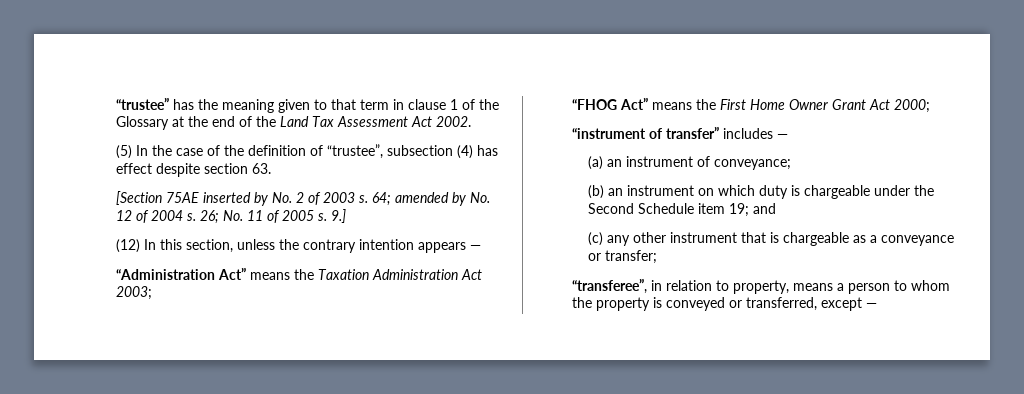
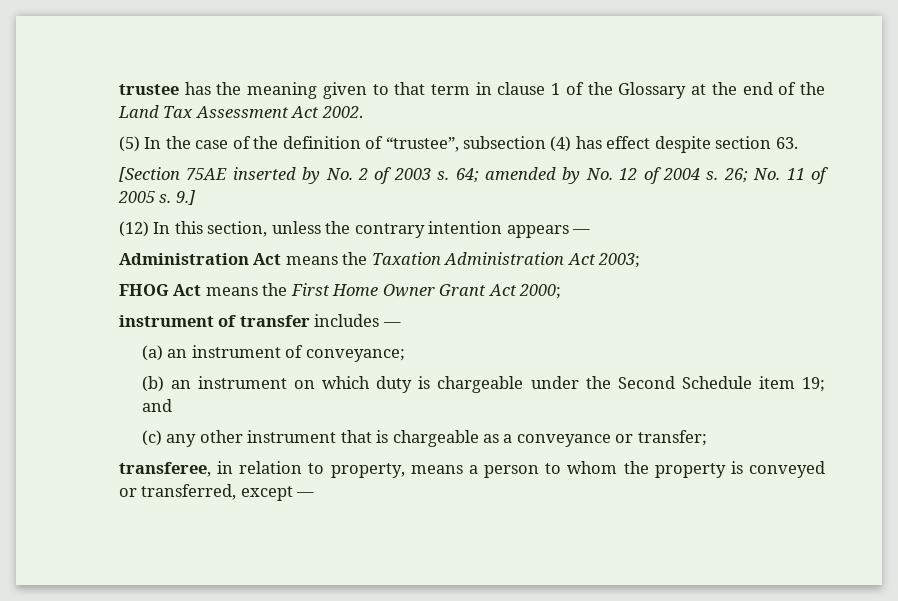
[115,97,169,110] “trustee” -> [118,84,179,95] trustee
[115,267,246,280] “Administration Act” -> [118,253,282,265] Administration Act
[571,97,648,110] “FHOG Act” -> [118,284,202,296] FHOG Act
[571,126,719,139] “instrument of transfer” -> [118,315,310,327] instrument of transfer
[571,278,647,294] “transferee”, -> [118,462,211,477] transferee,

